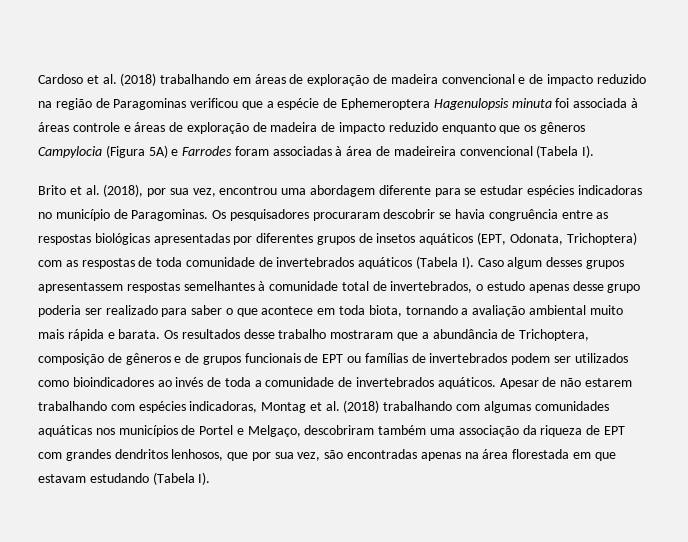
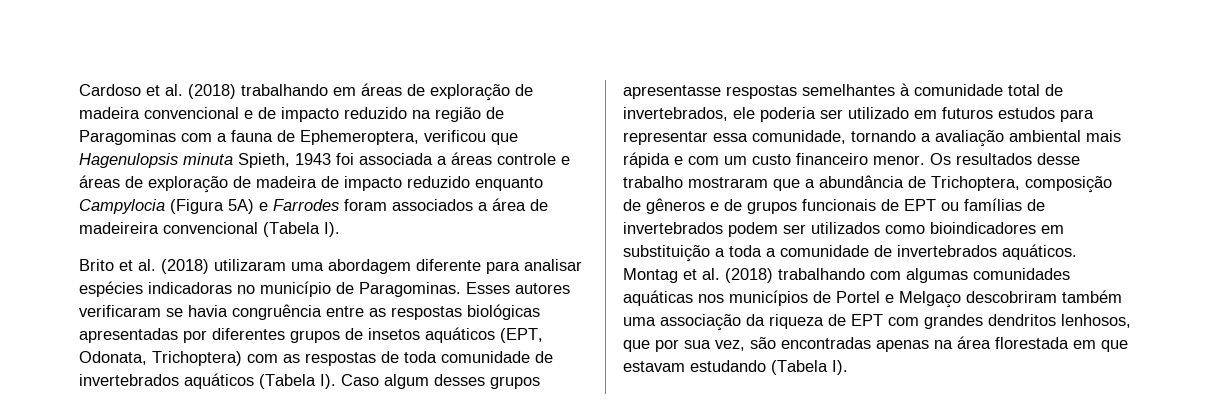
[190,98,552,110] verificou que a espécie de Ephemeroptera Hagenulopsis minuta -> [181,130,518,145] [79,153,331,168] com a fauna de Ephemeroptera, verificou que Hagenulopsis minuta Spieth, 1943
[630,98,638,108] à -> [437,156,447,165] a
[499,122,585,134] que os gêneros -> (543, 184) none
[272,146,343,156] associadas à -> [392,199,488,211] associados a
[103,184,278,197] (2018), por sua vez, encontrou -> [161,259,286,274] (2018) utilizaram
[464,185,524,195] se estudar -> [524,259,582,271] analisar
[212,209,436,221] Os pesquisadores procuraram descobrir -> [466,282,570,294] [79,305,161,317] Esses autores verificaram
[38,282,123,293] apresentassem -> [623,85,721,99] apresentasse
[476,281,641,293] [38,305,402,317] o estudo apenas desse grupo poderia ser realizado para saber o que acontece em toda biota, -> [733,107,1094,122] [623,130,846,145] ele poderia ser utilizado em futuros estudos para representar essa comunidade,
[589,305,623,315] muito -> (1081, 136) none
[118,329,161,339] barata. -> [688,153,925,165] com um custo financeiro menor.
[157,377,222,387] ao invés de -> [1041,225,1064,234] [623,245,725,262] em substituição a
[499,377,632,389] [38,401,258,413] Apesar de não estarem trabalhando com espécies indicadoras, -> (1077, 252) none
[247,425,301,437] Melgaço, -> [899,291,961,308] Melgaço

